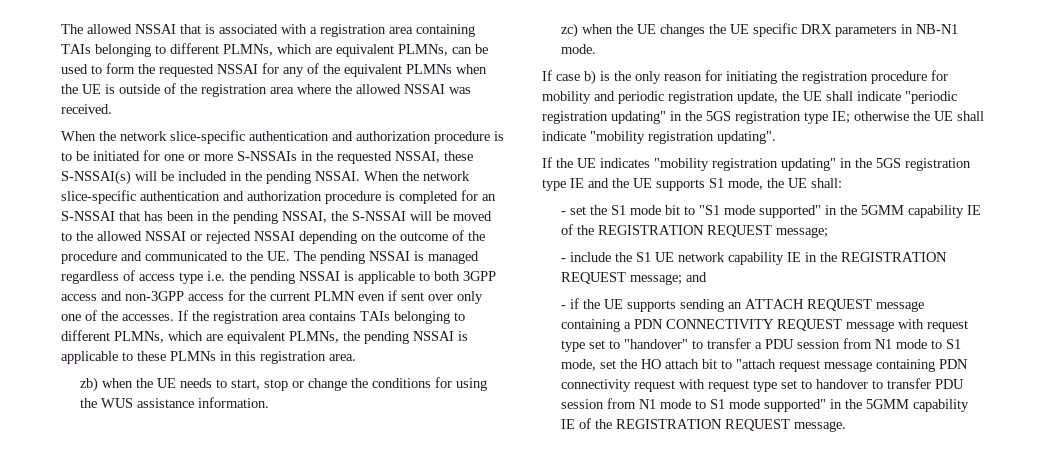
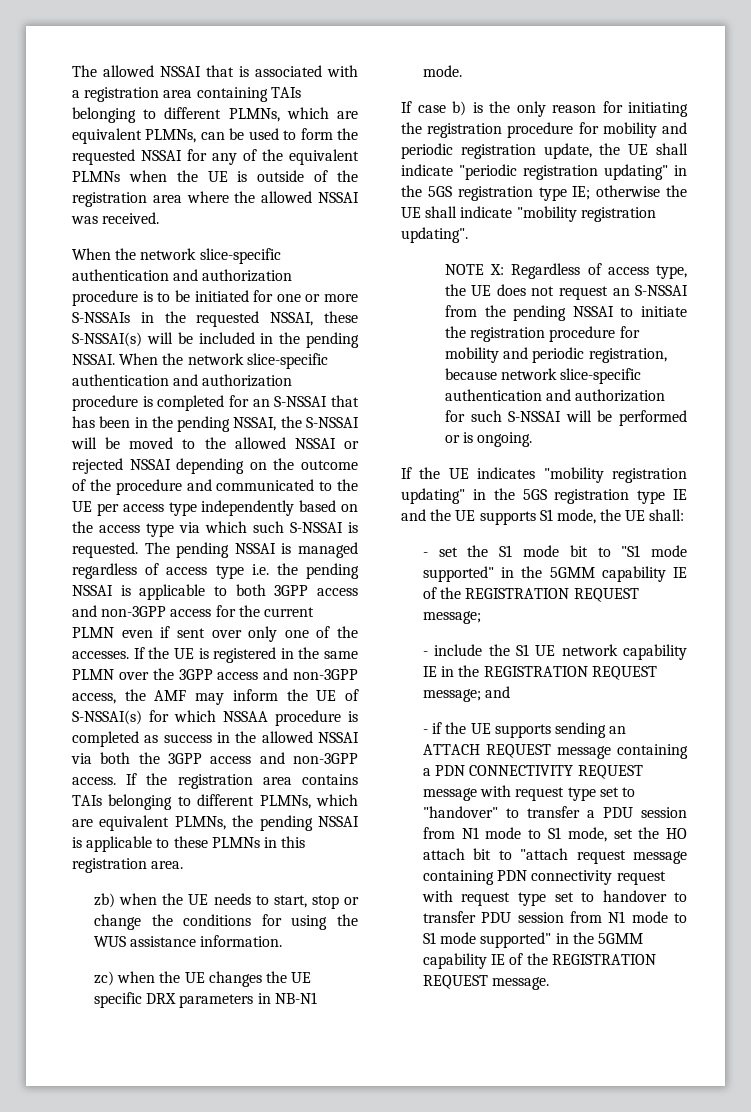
[267,251,290,261] UE. -> [72,500,358,516] [72,521,358,537] [72,542,138,558] UE per access type independently based on the access type via which such S-NSSAI is requested.
(209, 316) none -> [173,647,358,663] [72,668,358,680] [72,689,359,705] [72,710,358,726] [72,731,359,747] [71,752,358,764] [72,773,168,785] UE is registered in the same PLMN over the 3GPP access and non-3GPP access, the AMF may inform the UE of S-NSSAI(s) for which NSSAA procedure is completed as success in the allowed NSSAI via both the 3GPP access and non-3GPP access. If the
(776, 137) none -> [444,263,687,279] [444,284,688,300] [444,305,687,321] [444,326,640,342] [444,347,667,363] [444,368,642,384] [444,389,666,402] [444,410,687,426] [444,432,533,447] // NOTE X: Regardless of access type, the UE does not request an S-NSSAI from the pending NSSAI to initiate the registration procedure for mobility and periodic registration, because network slice-specific authentication and authorization for such S-NSSAI will be performed or is ongoing.

